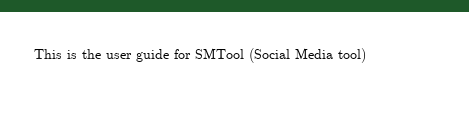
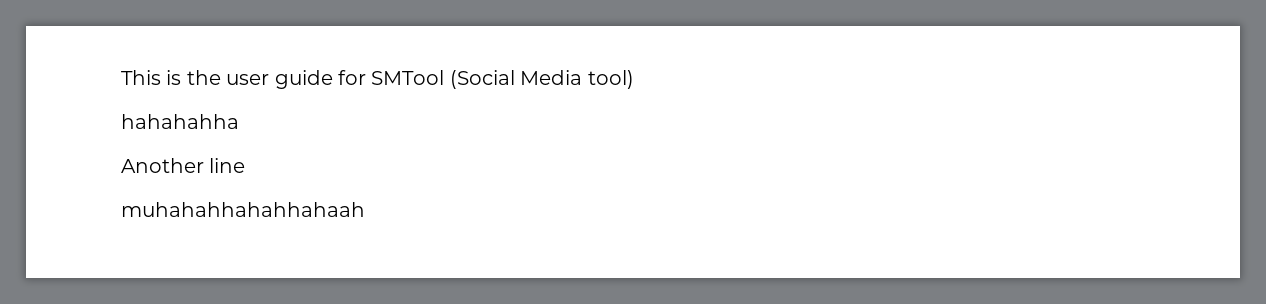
(366, 55) none -> [121,114,239,129] [121,158,246,173] [121,202,365,217] // hahahahha // Another line // muhahahhahahhahaah

